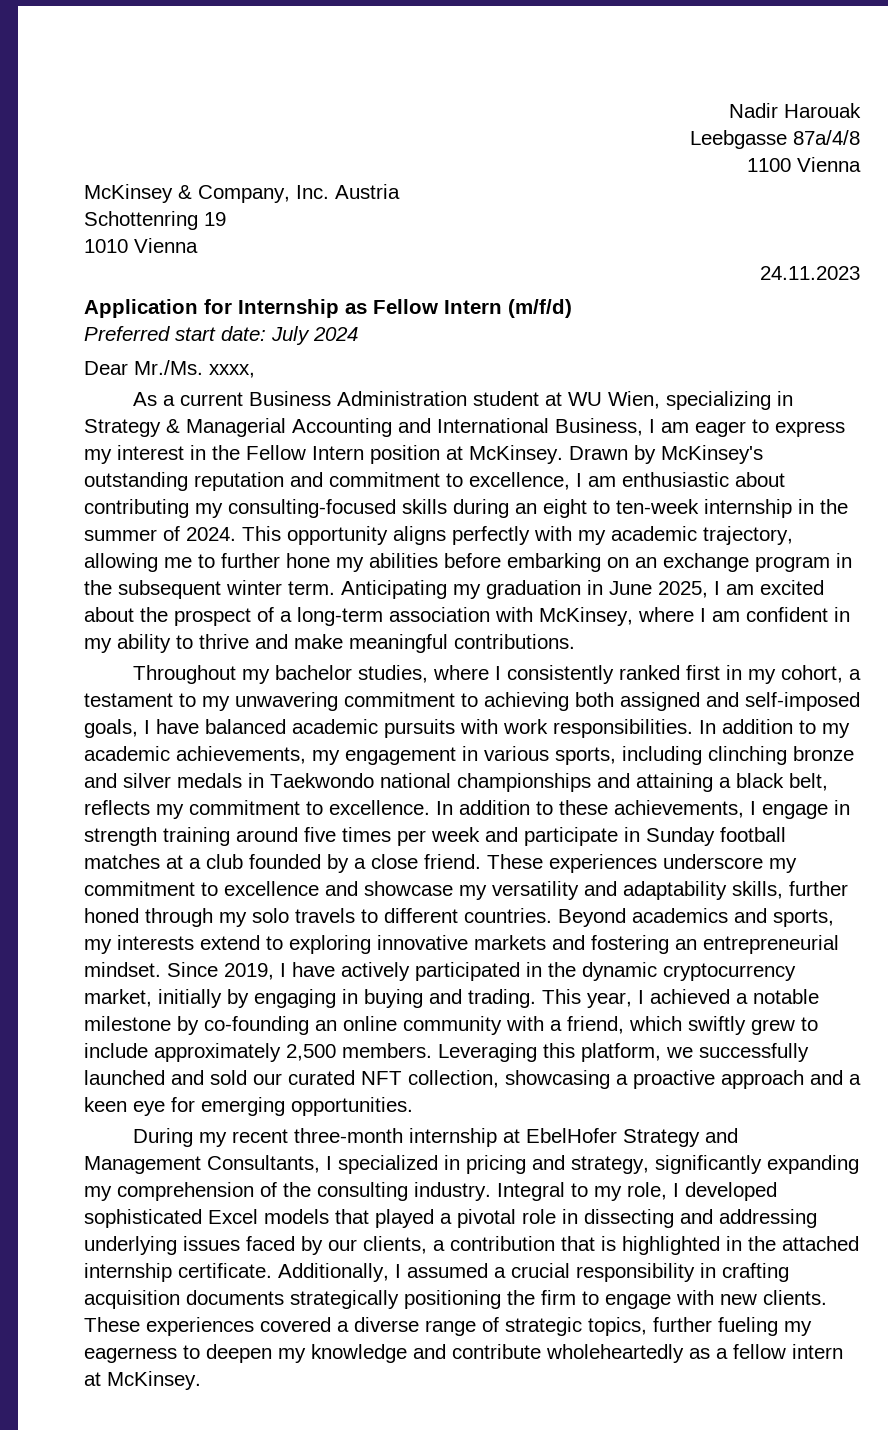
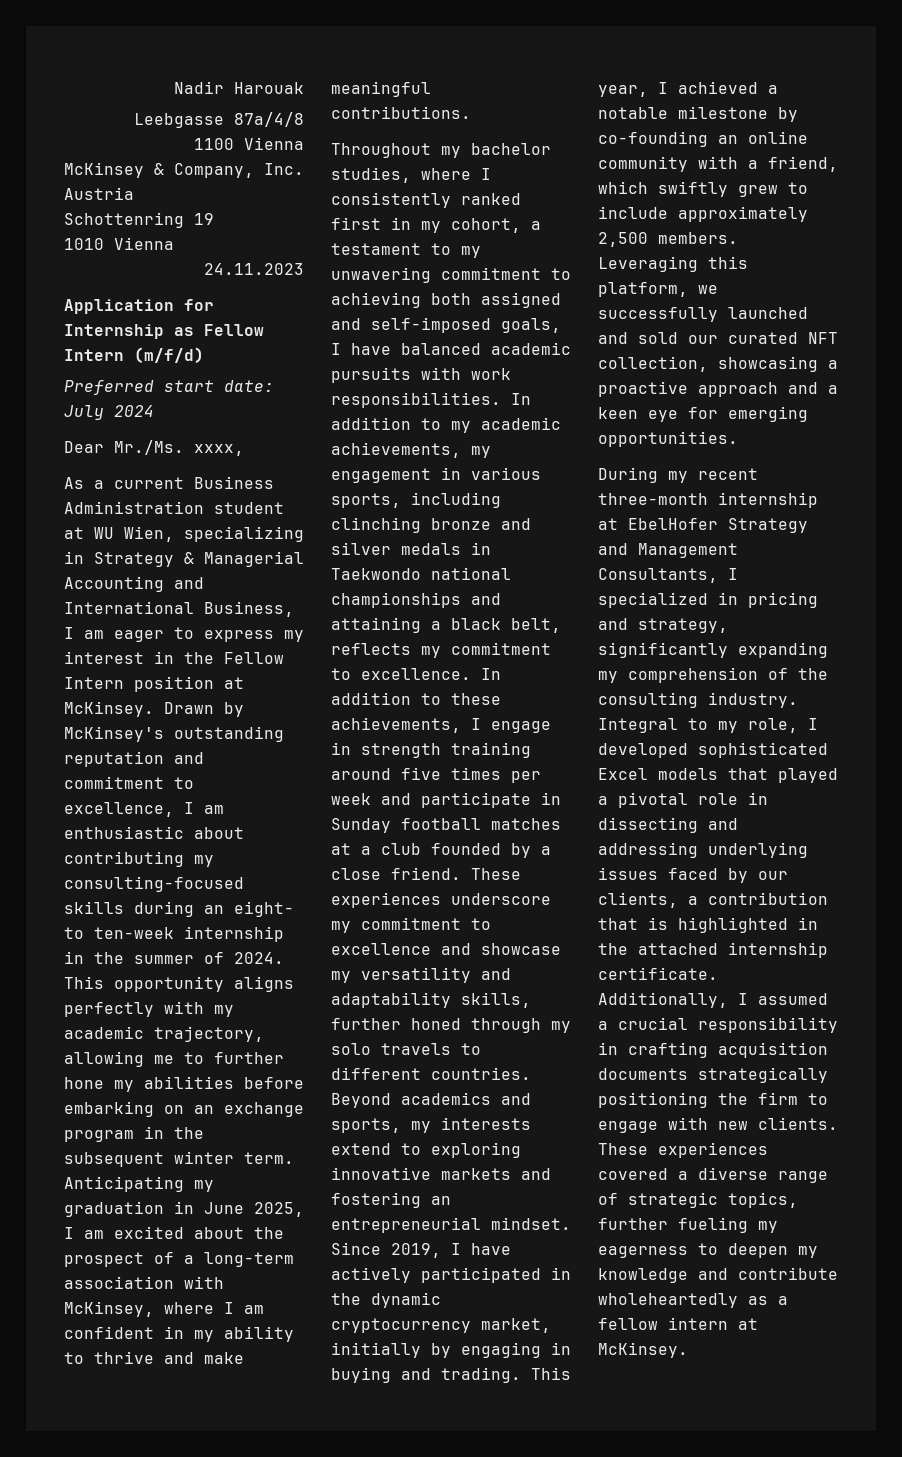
[543,499,587,518] eight -> [234,901,294,917] eight-

